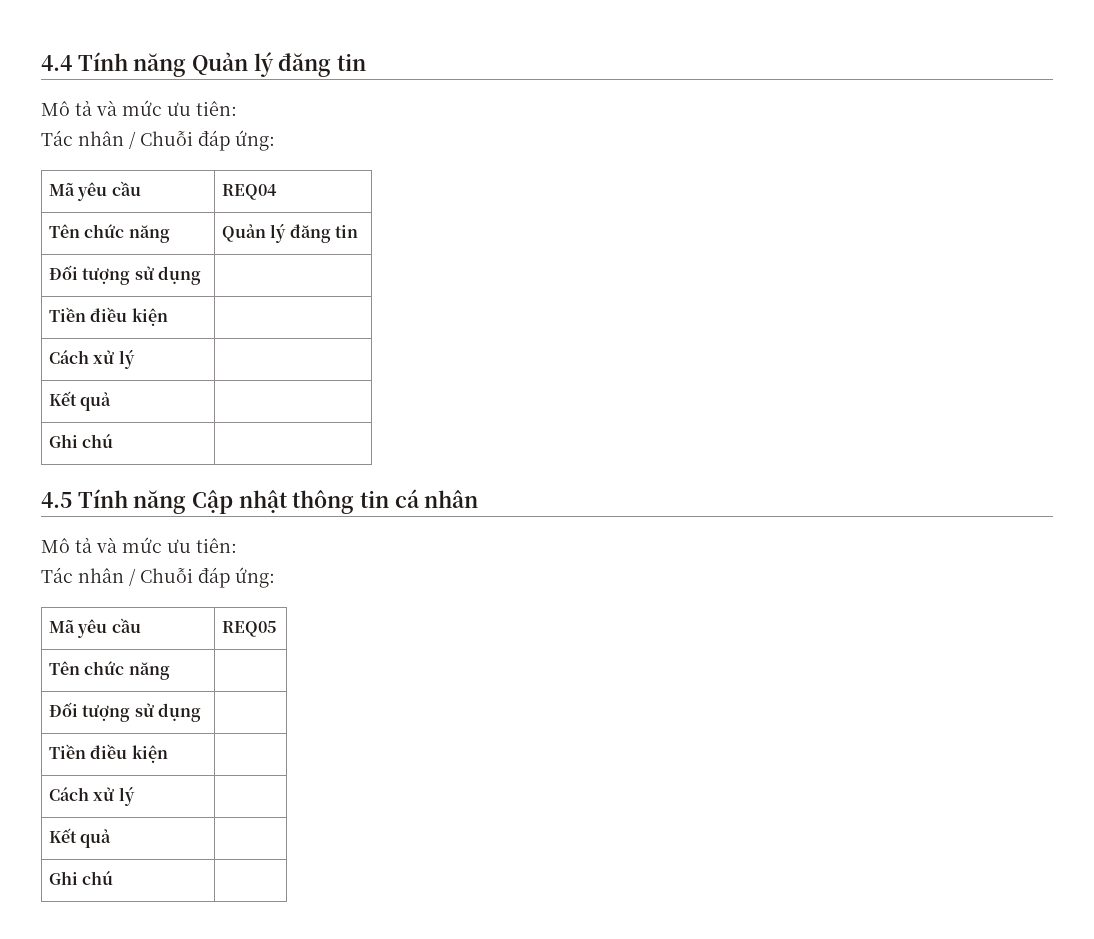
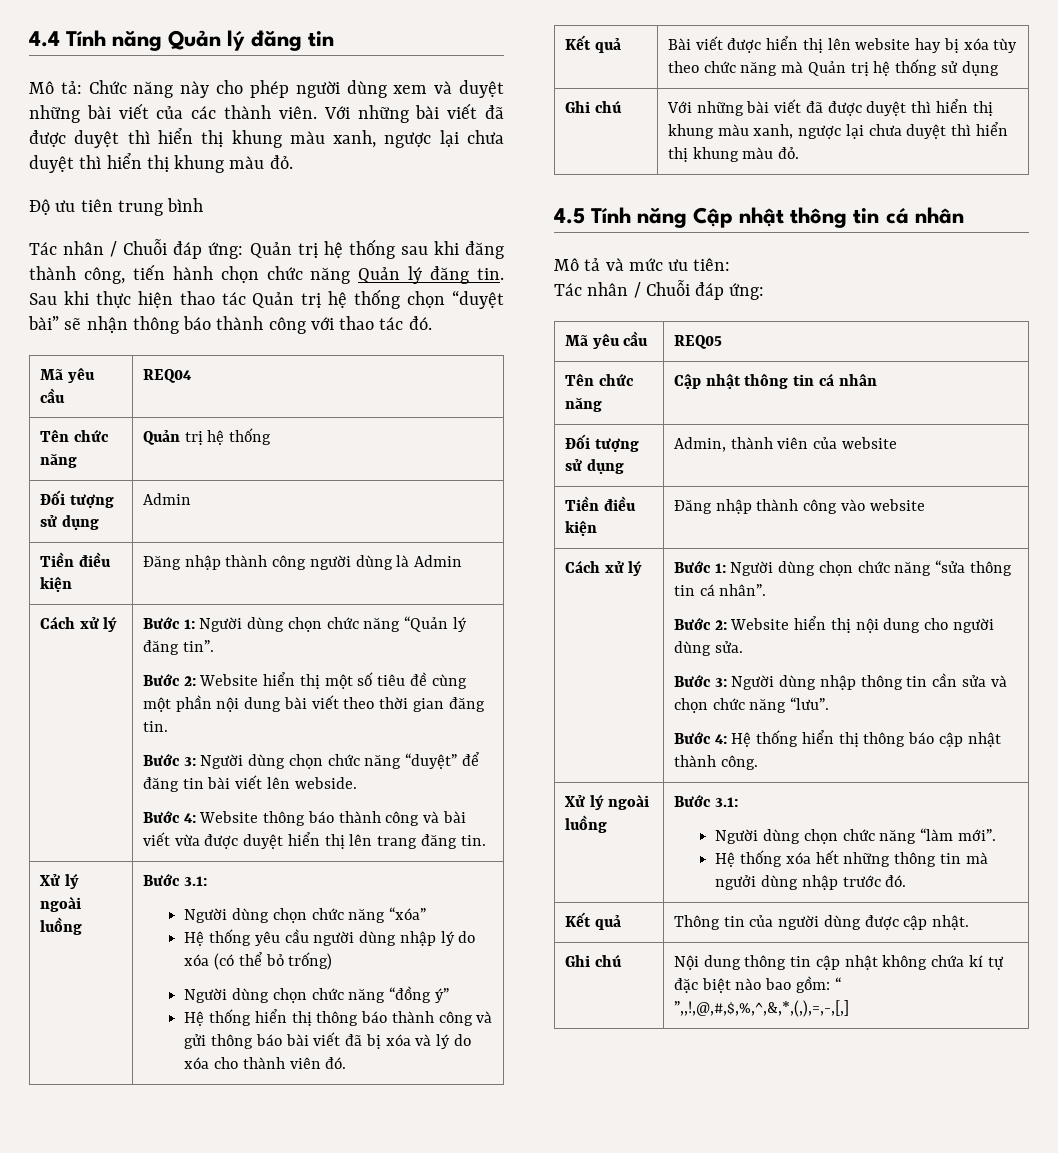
[75,100,237,116] [41,130,275,151] tả và mức ưu tiên: // Tác nhân / Chuỗi đáp ứng: -> [60,80,504,98] [29,103,504,123] [29,128,505,148] [29,153,293,173] [29,198,204,216] [29,239,504,259] [29,264,504,284] [29,289,505,309] [28,316,432,334] tả: Chức năng này cho phép người dùng xem và duyệt những bài viết của các thành viên. Với những bài viết đã được duyệt thì hiển thị khung màu xanh, ngược lại chưa duyệt thì hiển thị khung màu đỏ. // Độ ưu tiên trung bình // Tác nhân / Chuỗi đáp ứng: Quản trị hệ thống sau khi đăng thành công, tiến hành chọn chức năng Quản lý đăng tin. Sau khi thực hiện thao tác Quản trị hệ thống chọn “duyệt bài” sẽ nhận thông báo thành công với thao tác đó.
[270,223,359,243] [49,265,202,285] [49,307,168,326] [49,349,135,369] [49,391,112,411] [49,434,114,448] lý đăng tin // Đối tượng sử dụng | // Tiền điều kiện | // Cách xử lý | // Kết quả | // Ghi chú | -> [184,428,272,445] [39,490,114,508] [39,515,99,530] [142,493,191,505] [39,552,111,567] [39,577,72,592] [142,555,463,570] [39,616,118,632] [142,616,467,632] [142,640,214,655] [142,672,467,689] [142,695,485,712] [142,721,168,732] [142,752,479,769] [142,775,357,792] [142,810,466,826] [142,832,486,849] [38,873,79,889] [39,896,81,912] [39,917,82,935] [142,873,207,886] [184,907,427,923] [184,929,476,946] [184,952,333,970] [184,986,449,1003] [184,1009,493,1026] [184,1032,471,1049] [184,1057,347,1069] [564,35,621,53] [667,36,1018,53] [667,59,999,76] [564,100,622,113] [666,99,993,116] [667,122,1008,139] [667,147,800,162] trị hệ thống // Đối tượng sử dụng | Admin // Tiền điều kiện | Đăng nhập thành công người dùng là Admin // Cách xử lý | Bước 1: Người dùng chọn chức năng “Quản lý đăng tin”. // Bước 2: Website hiển thị một số tiêu đề cùng một phần nội dung bài viết theo thời gian đăng tin. // Bước 3: Người dùng chọn chức năng “duyệt” để đăng tin bài viết lên webside. // Bước 4: Website thông báo thành công và bài viết vừa được duyệt hiển thị lên trang đăng tin. // Xử lý ngoài luồng | Bước 3.1: // Người dùng chọn chức năng “xóa” // Hệ thống yêu cầu người dùng nhập lý do xóa (có thể bỏ trống) // Người dùng chọn chức năng “đồng ý” // Hệ thống hiển thị thông báo thành công và gửi thông báo bài viết đã bị xóa và lý do xóa cho thành viên đó. // Kết quả | Bài viết được hiển thị lên website hay bị xóa tùy theo chức năng mà Quản trị hệ thống sử dụng // Ghi chú | Với những bài viết đã được duyệt thì hiển thị khung màu xanh, ngược lại chưa duyệt thì hiển thị khung màu đỏ.
[49,702,202,722] [49,744,168,763] [49,786,135,806] [49,828,112,848] [49,871,114,885] // Đối tượng sử dụng | // Tiền điều kiện | // Cách xử lý | // Kết quả | // Ghi chú | -> [673,373,877,389] [564,434,639,452] [564,459,624,474] [673,437,897,452] [564,496,636,511] [564,521,597,536] [673,499,925,514] [564,560,643,576] [673,560,1012,576] [673,584,767,596] [673,616,994,633] [673,641,743,656] [673,673,1007,690] [673,697,830,713] [673,730,1001,747] [673,755,758,770] [563,794,650,810] [564,815,607,833] [673,794,738,807] [715,828,996,844] [715,850,988,867] [715,875,907,890] [564,912,621,930] [673,915,970,930] [564,954,622,967] [673,955,1004,970] [673,976,841,993] [673,1000,849,1017] Cập nhật thông tin cá nhân // Đối tượng sử dụng | Admin, thành viên của website // Tiền điều kiện | Đăng nhập thành công vào website // Cách xử lý | Bước 1: Người dùng chọn chức năng “sửa thông tin cá nhân”. // Bước 2: Website hiển thị nội dung cho người dùng sửa. // Bước 3: Người dùng nhập thông tin cần sửa và chọn chức năng “lưu”. // Bước 4: Hệ thống hiển thị thông báo cập nhật thành công. // Xử lý ngoài luồng | Bước 3.1: // Người dùng chọn chức năng “làm mới”. // Hệ thống xóa hết những thông tin mà ngưởi dùng nhập trước đó. // Kết quả | Thông tin của người dùng được cập nhật. // Ghi chú | Nội dung thông tin cập nhật không chứa kí tự đặc biệt nào bao gồm: “ ”,,!,@,#,$,%,^,&,*,(,),=,-,[,]

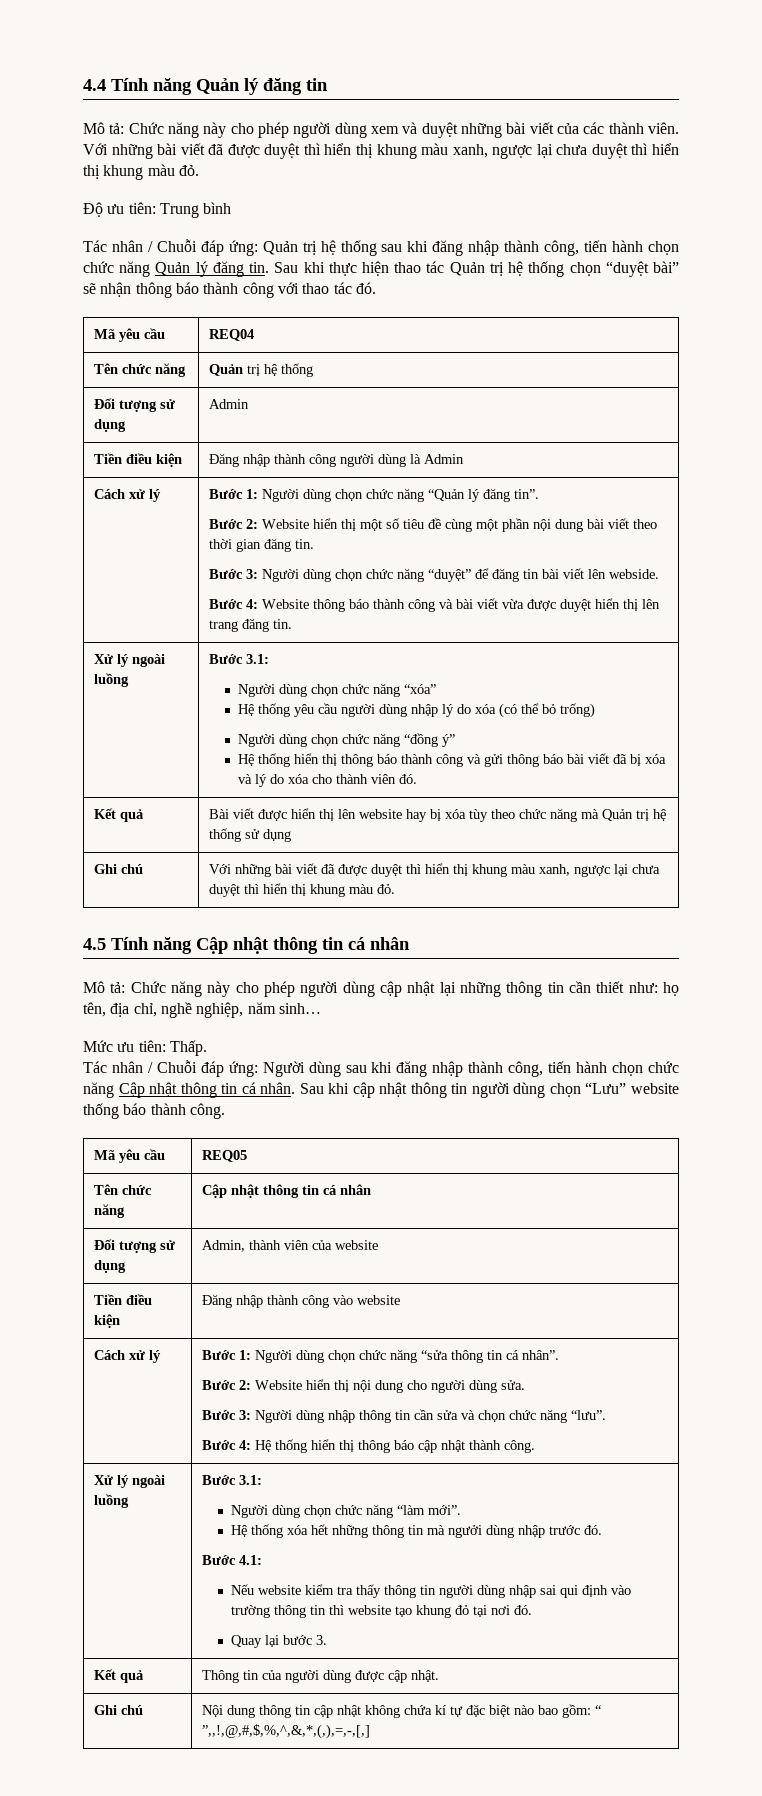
[80,199,163,216] tiên trung -> [128,202,199,218] tiên: Trung
(504, 250) none -> [468,240,500,256] nhập
[584,258,731,271] [554,280,765,300] tả và mức ưu tiên: // Tác nhân / Chuỗi đáp ứng: -> [110,981,679,997] [83,1002,321,1018] [83,1040,207,1056] [83,1060,679,1077] [83,1082,679,1098] [83,1103,225,1119] tả: Chức năng này cho phép người dùng cập nhật lại những thông tin cần thiết như: họ tên, địa chỉ, nghề nghiệp, năm sinh… // Mức ưu tiên: Thấp. // Tác nhân / Chuỗi đáp ứng: Người dùng sau khi đăng nhập thành công, tiến hành chọn chức năng Cập nhật thông tin cá nhân. Sau khi cập nhật thông tin người dùng chọn “Lưu” website thống báo thành công.
(907, 881) none -> [202,1555,263,1565] [231,1584,632,1598] [231,1605,533,1618] [231,1635,328,1648] // Bước 4.1: // Nếu website kiểm tra thấy thông tin người dùng nhập sai qui định vào trường thông tin thì website tạo khung đỏ tại nơi đó. // Quay lại bước 3.

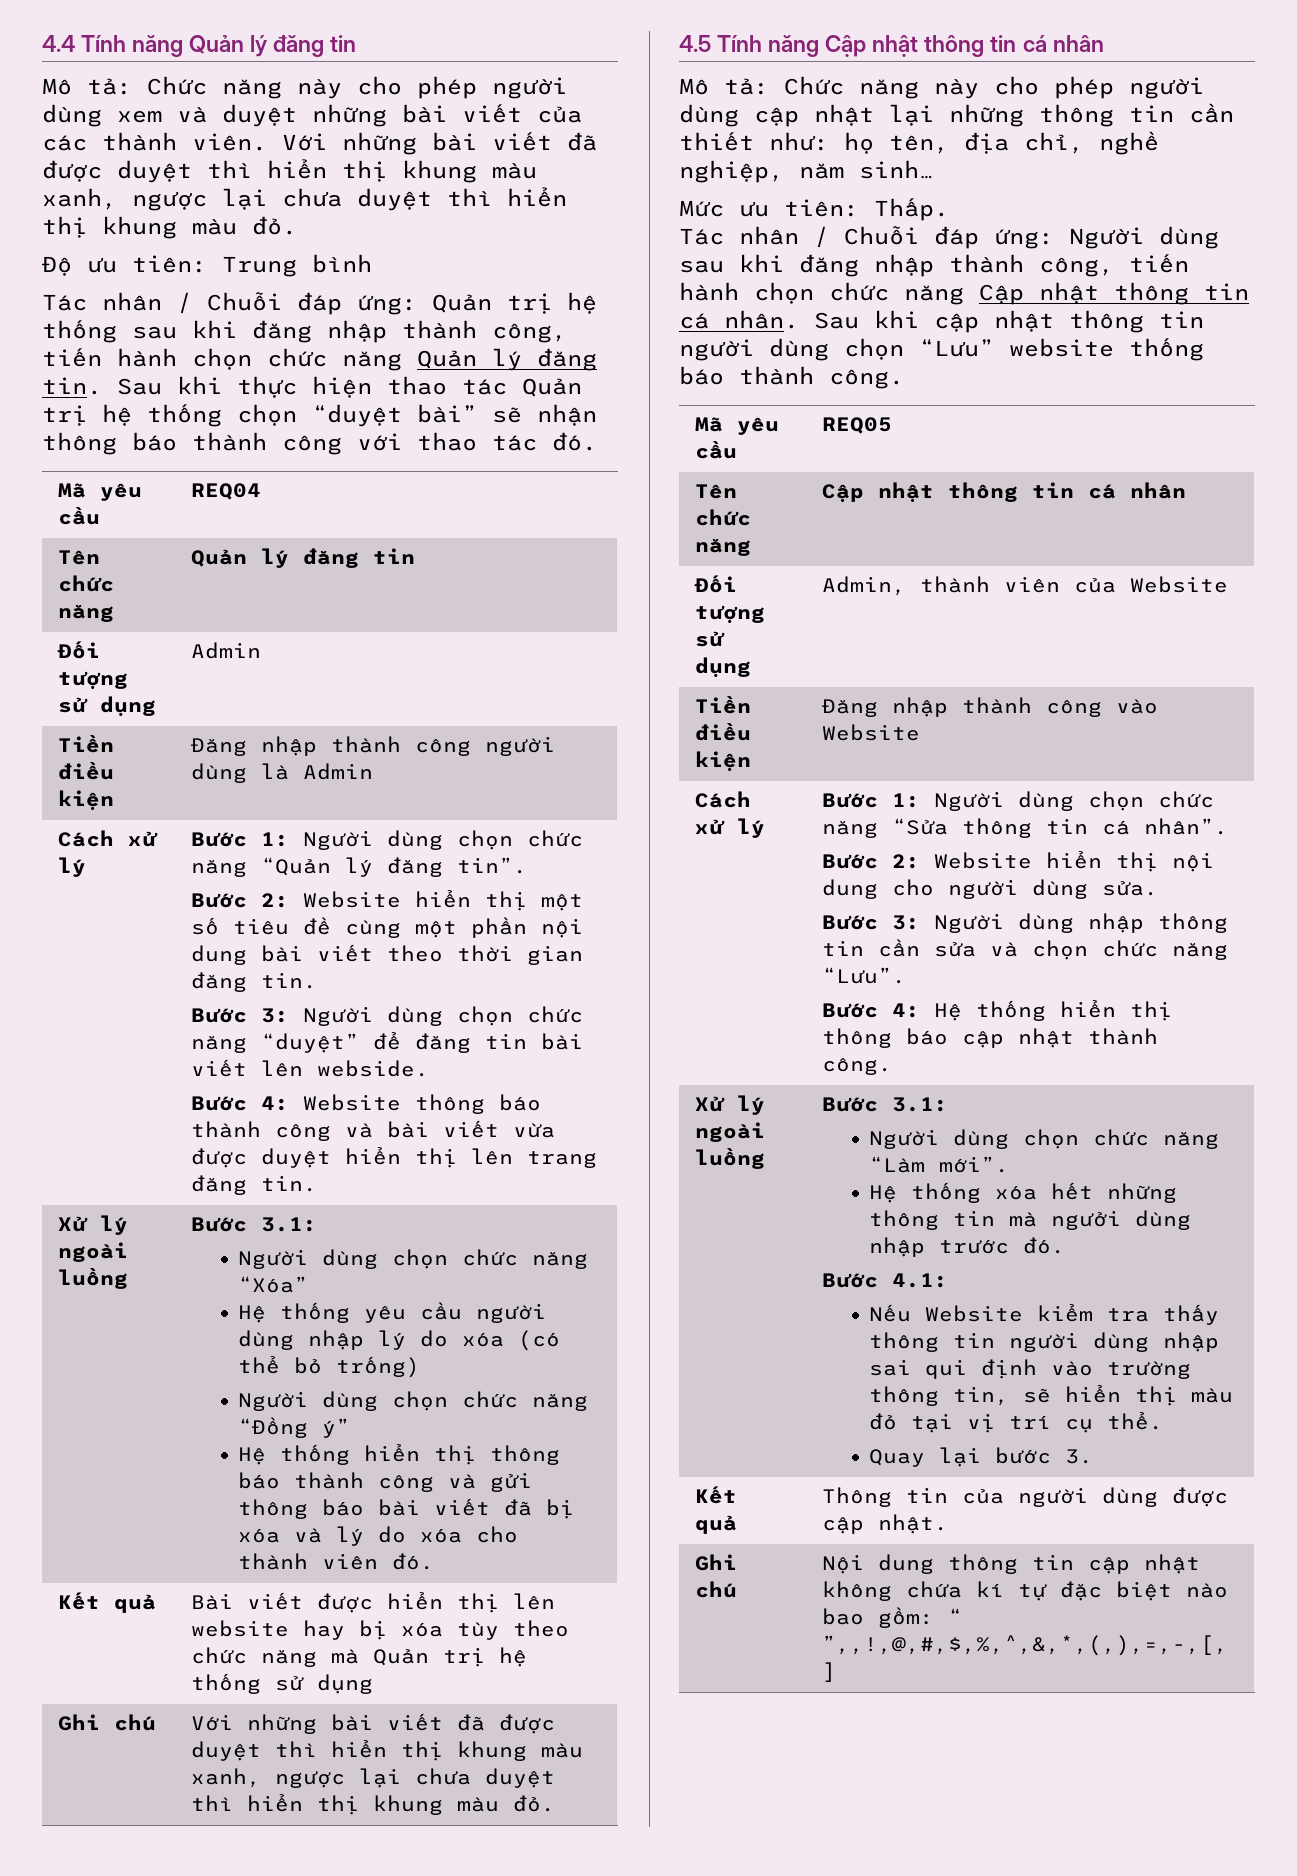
[247,363,314,377] trị hệ thống -> [261,548,416,568] lý đăng tin
[404,684,437,694] “xóa” -> [238,1276,309,1293] “Xóa”
[404,733,439,747] “đồng -> [238,1417,309,1438] “Đồng
[335,1240,379,1250] website -> [1130,576,1229,593] Website
[357,1295,401,1305] website -> [822,724,921,741] Website
[421,1350,449,1360] “sửa -> [892,818,949,835] “Sửa
[571,1410,607,1420] “lưu”. -> [822,967,907,984] “Lưu”.
[397,1505,426,1515] “làm -> [869,1156,926,1173] “Làm
[258,1585,302,1595] website -> [925,1305,1024,1322] Website
[310,1605,533,1618] tin thì website tạo khung đỏ tại nơi đó. -> [953,1385,1234,1406] [869,1412,1164,1433] tin, sẽ hiển thị màu đỏ tại vị trí cụ thể.

